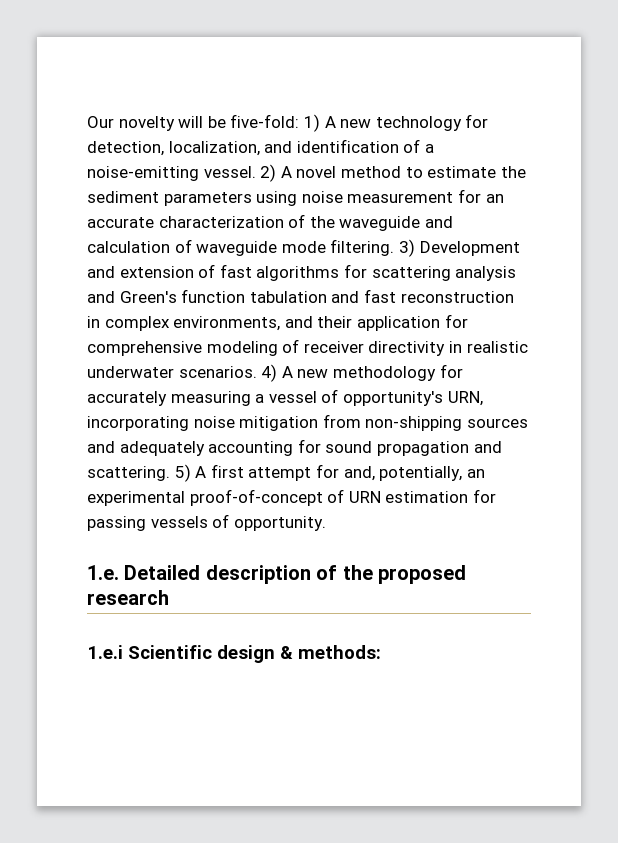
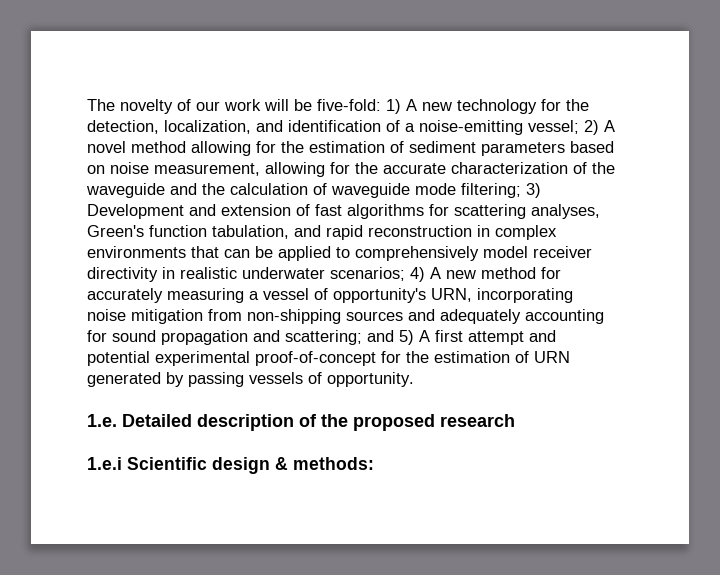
[87,116,175,131] Our novelty -> [87,99,261,114] The novelty of our work
(489, 121) none -> [566,99,589,111] the
[203,166,256,178] vessel. -> [528,120,579,134] vessel;
[405,166,526,178] [87,189,504,206] to estimate the sediment parameters using noise measurement for an -> [191,141,614,156] [87,162,378,177] allowing for the estimation of sediment parameters based on noise measurement, allowing for the
(453, 222) none -> [202,183,225,195] the
[330,239,395,256] filtering. -> [461,183,521,198] filtering;
[455,266,517,281] [87,289,514,303] [87,314,468,331] [87,339,300,356] analysis and Green's function tabulation and fast reconstruction in complex environments, and their application for comprehensive modeling of -> [531,204,600,219] [87,225,557,240] [87,246,528,261] analyses, Green's function tabulation, and rapid reconstruction in complex environments that can be applied to comprehensively model
[178,366,257,378] scenarios. -> [330,267,405,281] scenarios;
[332,366,436,381] methodology -> [481,267,536,279] method
[87,466,170,481] scattering. -> [285,330,394,345] scattering; and
[315,464,485,481] [87,489,496,506] for and, potentially, an experimental proof-of-concept of URN estimation for -> [529,330,556,342] [87,351,570,366] [87,372,184,387] and potential experimental proof-of-concept for the estimation of URN generated by

